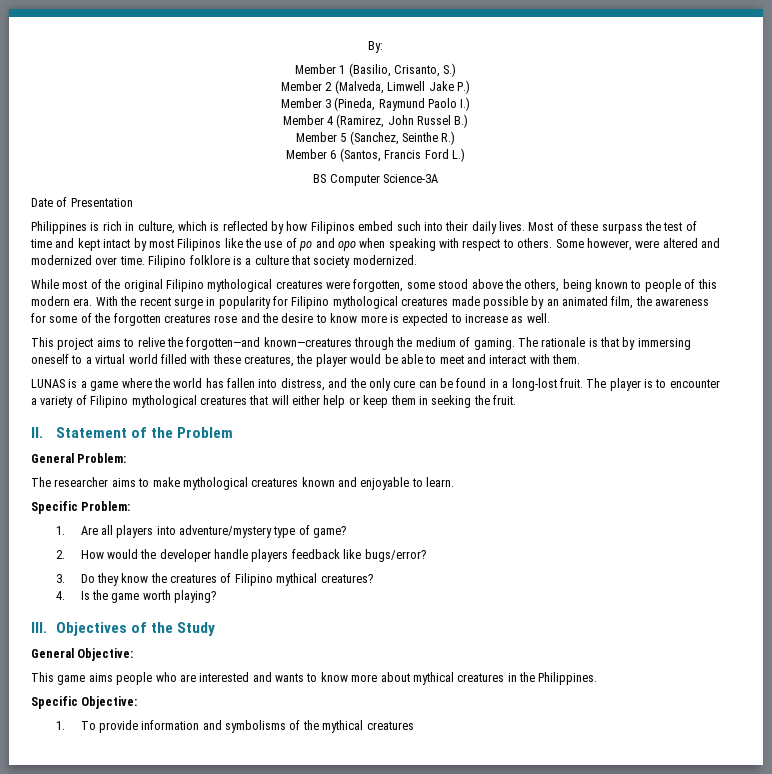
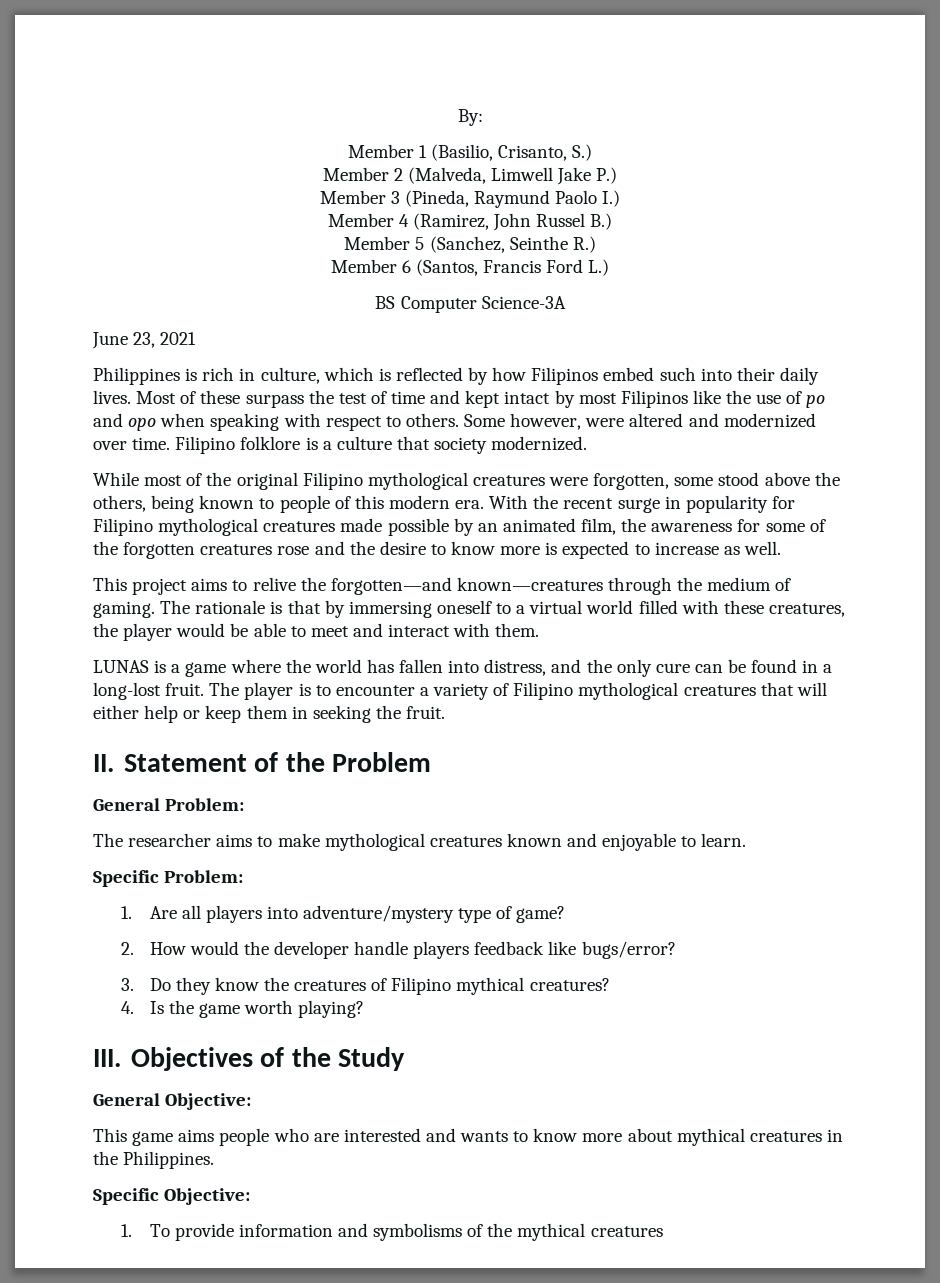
[31,197,133,207] Date of Presentation -> [92,332,197,349] June 23, 2021

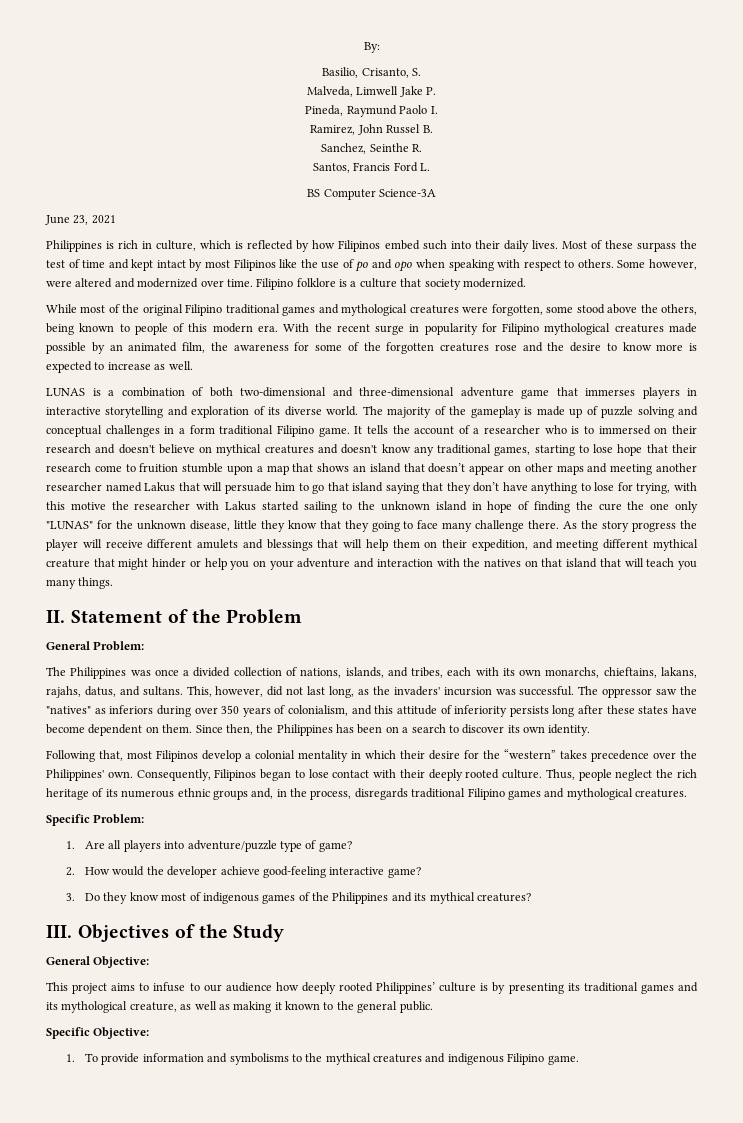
[347,144,593,161] [322,167,618,185] [319,190,621,208] [327,213,613,231] [344,236,596,253] [330,259,478,276] Member 1 (Basilio, Crisanto, S.) // Member 2 (Malveda, Limwell Jake P.) // Member 3 (Pineda, Raymund Paolo I.) // Member 4 (Ramirez, John Russel B.) // Member 5 (Sanchez, Seinthe R.) // Member 6 (Santos, -> [322,67,421,78] [306,86,437,97] [305,105,438,117] [310,124,433,135] [321,143,422,154] [312,163,350,173] Basilio, Crisanto, S. // Malveda, Limwell Jake P. // Pineda, Raymund Paolo I. // Ramirez, John Russel B. // Sanchez, Seinthe R. // Santos,
[588,259,610,276] L.) -> [420,163,431,171] L.
(363, 481) none -> [225,304,339,316] traditional games and
[93,577,792,595] [93,600,845,618] [93,623,540,641] [93,659,833,677] [93,682,827,700] [93,705,446,723] This project aims to relive the forgotten—and known—creatures through the medium of gaming. The rationale is that by immersing oneself to a virtual world filled with these creatures, the player would be able to meet and interact with them. // LUNAS is a game where the world has fallen into distress, and the only cure can be found in a long-lost fruit. The player is to encounter a variety of Filipino mythological creatures that will either help or keep them in seeking the fruit. -> [46,387,697,399] [46,406,699,418] [46,425,697,437] [46,444,698,456] [46,463,697,475] [46,482,697,494] [46,501,698,513] [46,520,698,532] [46,539,698,551] [46,558,697,570] [46,577,114,589] LUNAS is a combination of both two-dimensional and three-dimensional adventure game that immerses players in interactive storytelling and exploration of its diverse world. The majority of the gameplay is made up of puzzle solving and conceptual challenges in a form traditional Filipino game. It tells the account of a researcher who is to immersed on their research and doesn't believe on mythical creatures and doesn't know any traditional games, starting to lose hope that their research come to fruition stumble upon a map that shows an island that doesn’t appear on other maps and meeting another researcher named Lakus that will persuade him to go that island saying that they don’t have anything to lose for trying, with this motive the researcher with Lakus started sailing to the unknown island in hope of finding the cure the one only "LUNAS" for the unknown disease, little they know that they going to face many challenge there. As the story progress the player will receive different amulets and blessings that will help them on their expedition, and meeting different mythical creature that might hinder or help you on your adventure and interaction with the natives on that island that will teach you many things.
[128,833,747,851] researcher aims to make mythological creatures known and enjoyable to learn. -> [70,667,697,679] [46,686,698,698] [46,705,698,717] [46,724,591,736] [46,749,697,762] [46,769,697,781] [46,788,687,800] Philippines was once a divided collection of nations, islands, and tribes, each with its own monarchs, chieftains, lakans, rajahs, datus, and sultans. This, however, did not last long, as the invaders' incursion was successful. The oppressor saw the "natives" as inferiors during over 350 years of colonialism, and this attitude of inferiority persists long after these states have become dependent on them. Since then, the Philippines has been on a search to discover its own identity. // Following that, most Filipinos develop a colonial mentality in which their desire for the “western” takes precedence over the Philippines' own. Consequently, Filipinos began to lose contact with their deeply rooted culture. Thus, people neglect the rich heritage of its numerous ethnic groups and, in the process, disregards traditional Filipino games and mythological creatures.
[303,905,455,923] adventure/mystery -> [187,840,277,852] adventure/puzzle
[354,941,676,959] handle players feedback like bugs/error? -> [220,866,421,878] achieve good-feeling interactive game?
[263,977,610,995] [121,1000,365,1018] the creatures of Filipino mythical creatures? // 4. Is the game worth playing? -> [161,892,531,904] most of indigenous games of the Philippines and its mythical creatures?
[132,1128,843,1146] [93,1151,215,1169] game aims people who are interested and wants to know more about mythical creatures in the Philippines. -> [72,982,698,994] [46,1001,433,1013] project aims to infuse to our audience how deeply rooted Philippines’ culture is by presenting its traditional games and its mythological creature, as well as making it known to the general public.
[467,1224,484,1237] of -> [291,1054,302,1062] to
(663, 1231) none -> [425,1053,579,1065] and indigenous Filipino game.

